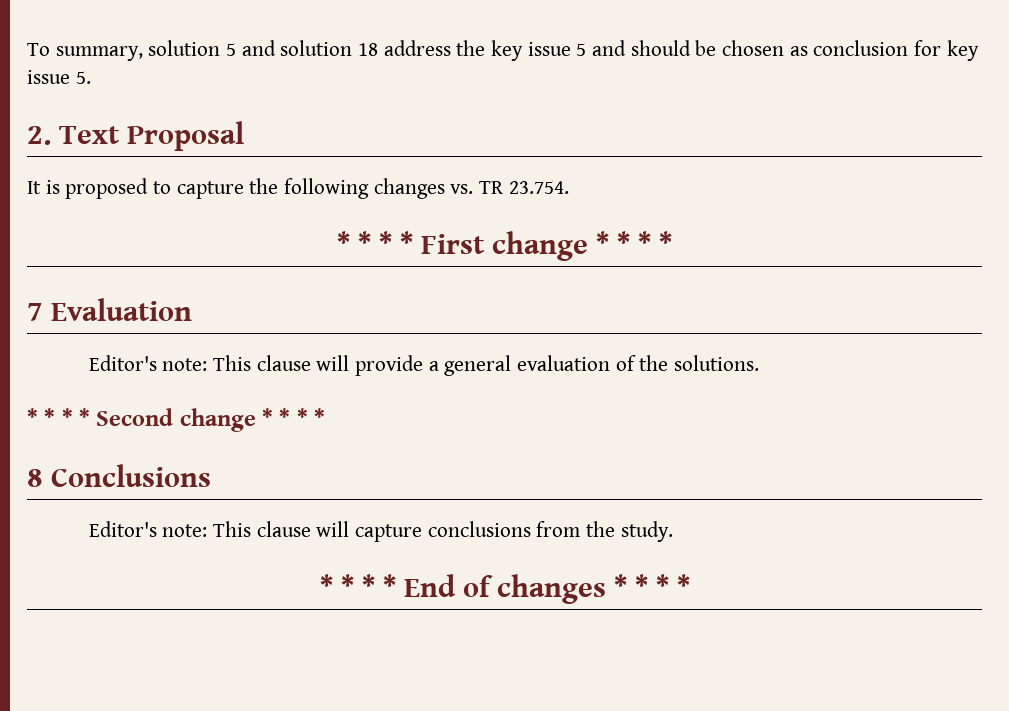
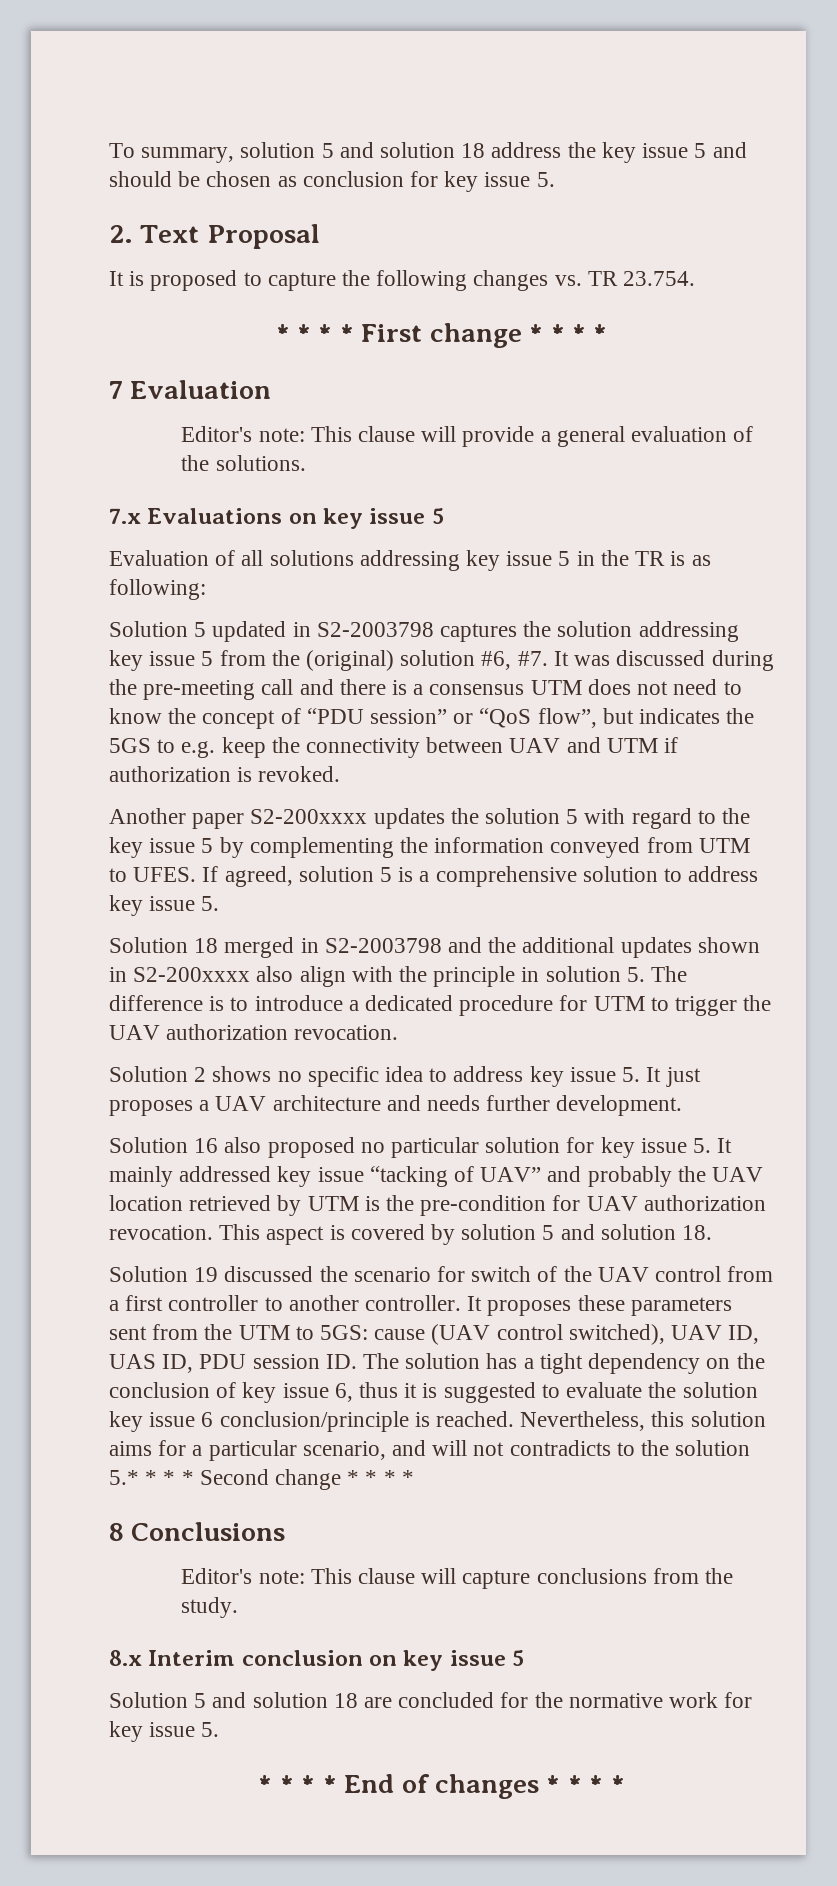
[27,408,38,426] * -> [109,508,444,529] [109,550,711,571] [109,579,206,600] [109,621,739,642] [109,650,774,671] [109,679,742,700] [109,708,755,729] [109,737,679,758] [109,766,341,782] [109,808,751,829] [109,837,750,858] [109,866,759,887] [109,895,220,916] [109,937,760,958] [109,966,688,987] [109,995,772,1016] [109,1024,399,1040] [109,1066,701,1087] [109,1095,683,1116] [109,1137,733,1158] [109,1166,764,1187] [109,1195,766,1216] [109,1224,713,1245] [109,1266,774,1282] [109,1295,732,1316] [109,1324,760,1345] [109,1353,765,1374] [109,1382,758,1403] [109,1411,766,1432] [109,1440,751,1461] [109,1470,139,1485] 7.x Evaluations on key issue 5 // Evaluation of all solutions addressing key issue 5 in the TR is as following: // Solution 5 updated in S2-2003798 captures the solution addressing key issue 5 from the (original) solution #6, #7. It was discussed during the pre-meeting call and there is a consensus UTM does not need to know the concept of “PDU session” or “QoS flow”, but indicates the 5GS to e.g. keep the connectivity between UAV and UTM if authorization is revoked. // Another paper S2-200xxxx updates the solution 5 with regard to the key issue 5 by complementing the information conveyed from UTM to UFES. If agreed, solution 5 is a comprehensive solution to address key issue 5. // Solution 18 merged in S2-2003798 and the additional updates shown in S2-200xxxx also align with the principle in solution 5. The difference is to introduce a dedicated procedure for UTM to trigger the UAV authorization revocation. // Solution 2 shows no specific idea to address key issue 5. It just proposes a UAV architecture and needs further development. // Solution 16 also proposed no particular solution for key issue 5. It mainly addressed key issue “tacking of UAV” and probably the UAV location retrieved by UTM is the pre-condition for UAV authorization revocation. This aspect is covered by solution 5 and solution 18. // Solution 19 discussed the scenario for switch of the UAV control from a first controller to another controller. It proposes these parameters sent from the UTM to 5GS: cause (UAV control switched), UAV ID, UAS ID, PDU session ID. The solution has a tight dependency on the conclusion of key issue 6, thus it is suggested to evaluate the solution key issue 6 conclusion/principle is reached. Nevertheless, this solution aims for a particular scenario, and will not contradicts to the solution 5.*
(673, 531) none -> [109,1650,525,1671] [109,1692,753,1708] [109,1721,220,1742] // 8.x Interim conclusion on key issue 5 // Solution 5 and solution 18 are concluded for the normative work for key issue 5.

